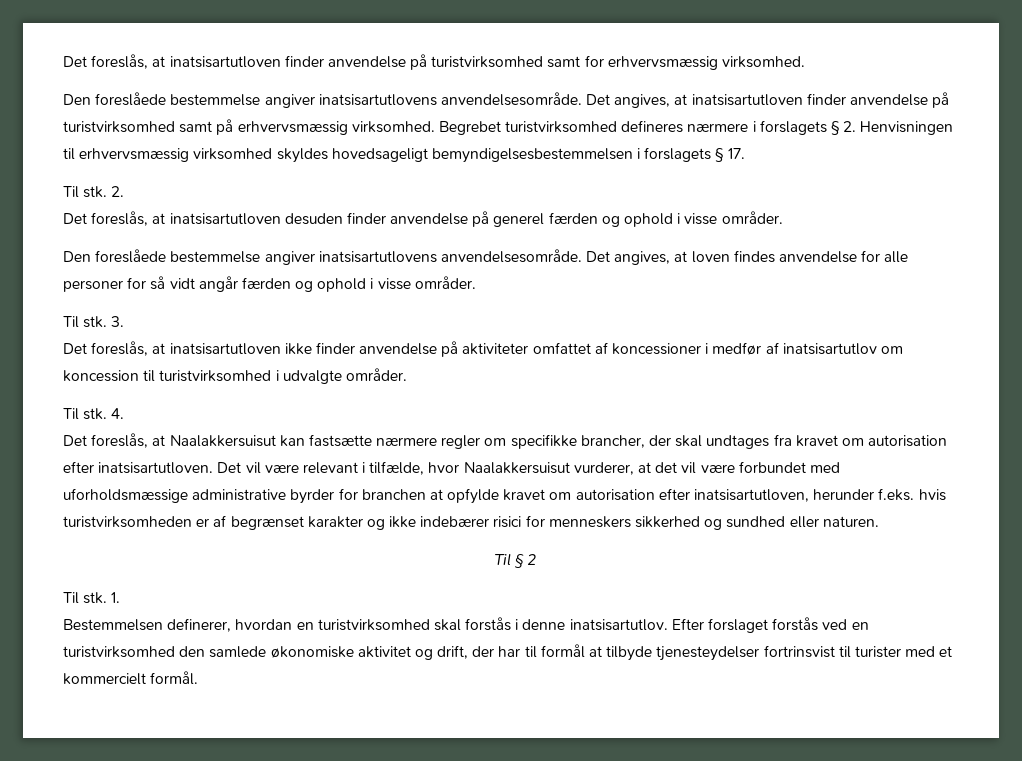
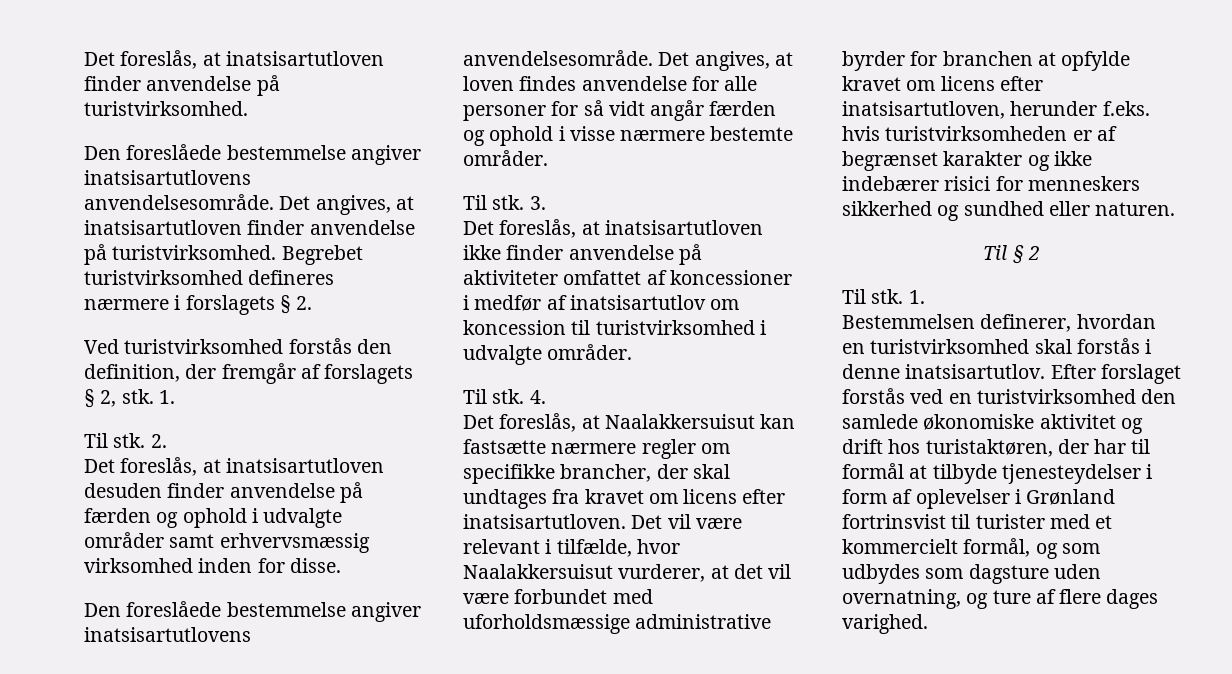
[431,55,806,70] turistvirksomhed samt for erhvervsmæssig virksomhed. -> [84,101,248,116] turistvirksomhed.
[63,119,435,135] turistvirksomhed samt på erhvervsmæssig virksomhed. -> [112,245,277,260] turistvirksomhed.
[860,121,954,135] [63,147,745,163] Henvisningen til erhvervsmæssig virksomhed skyldes hovedsageligt bemyndigelsesbestemmelsen i forslagets § 17. -> [84,338,392,354] [84,363,414,384] [84,389,175,408] // Ved turistvirksomhed forstås den definition, der fremgår af forslagets § 2, stk. 1.
[493,211,783,227] generel færden og ophold i visse områder. -> [84,508,343,528] [84,532,370,553] [84,558,341,573] færden og ophold i udvalgte områder samt erhvervsmæssig virksomhed inden for disse.
(411, 284) none -> [620,126,794,141] nærmere bestemte
[868,435,948,447] autorisation -> [683,489,738,504] licens
[575,489,655,501] autorisation -> [940,76,995,91] licens
[437,645,469,659] drift, -> [842,439,1053,457] drift hos turistaktøren,
(760, 653) none -> [1146,464,1153,479] [842,489,1116,509] i form af oplevelser i Grønland
[150,671,199,685] formål. -> [963,538,1100,559] [842,564,1101,584] [842,589,1159,609] [842,614,928,634] formål, og som udbydes som dagsture uden overnatning, og ture af flere dages varighed.

